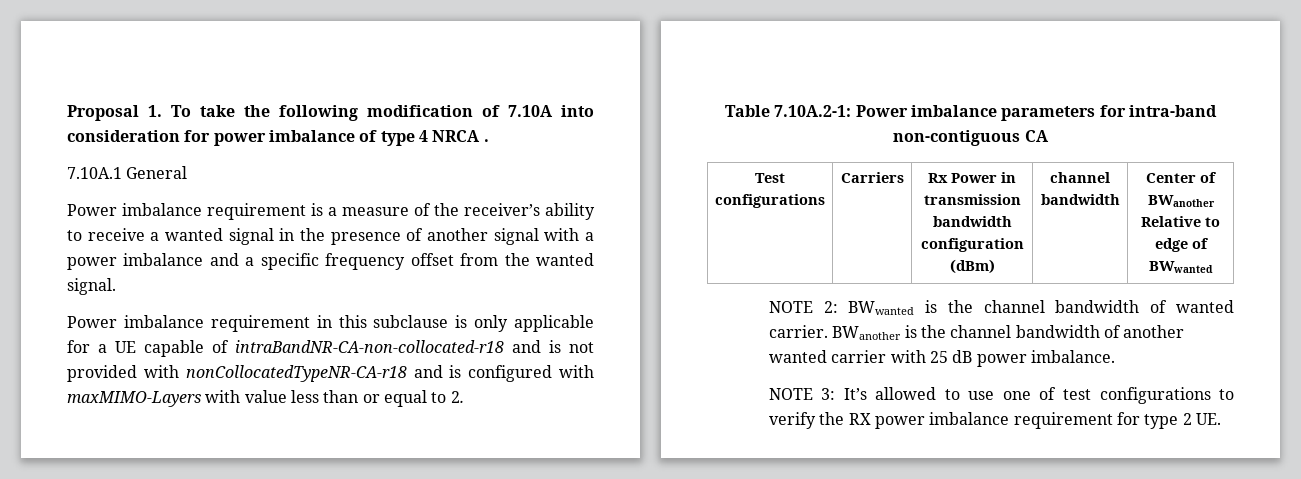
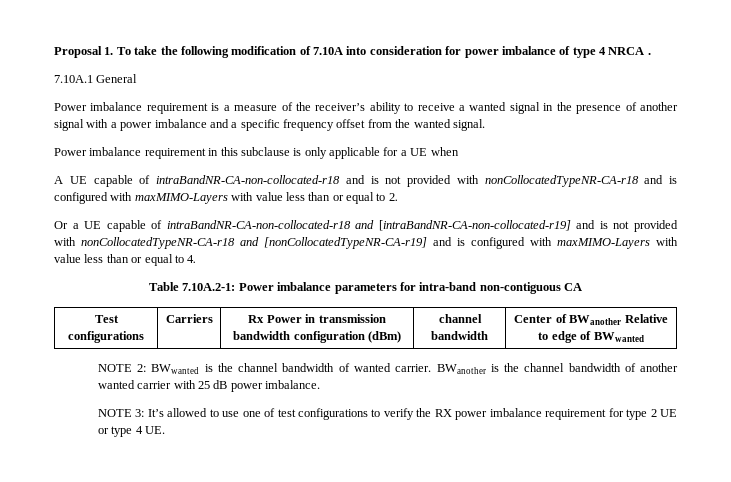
(136, 347) none -> [430,147,459,156] [54,176,87,184] when // A UE
(464, 397) none -> [54,220,678,232] [54,237,678,249] [54,254,197,266] // Or a UE capable of intraBandNR-CA-non-collocated-r18 and [intraBandNR-CA-non-collocated-r19] and is not provided with nonCollocatedTypeNR-CA-r18 and [nonCollocatedTypeNR-CA-r19] and is configured with maxMIMO-Layers with value less than or equal to 4.
(1192, 419) none -> [659,409,677,417] [97,426,143,437] UE or type 4

